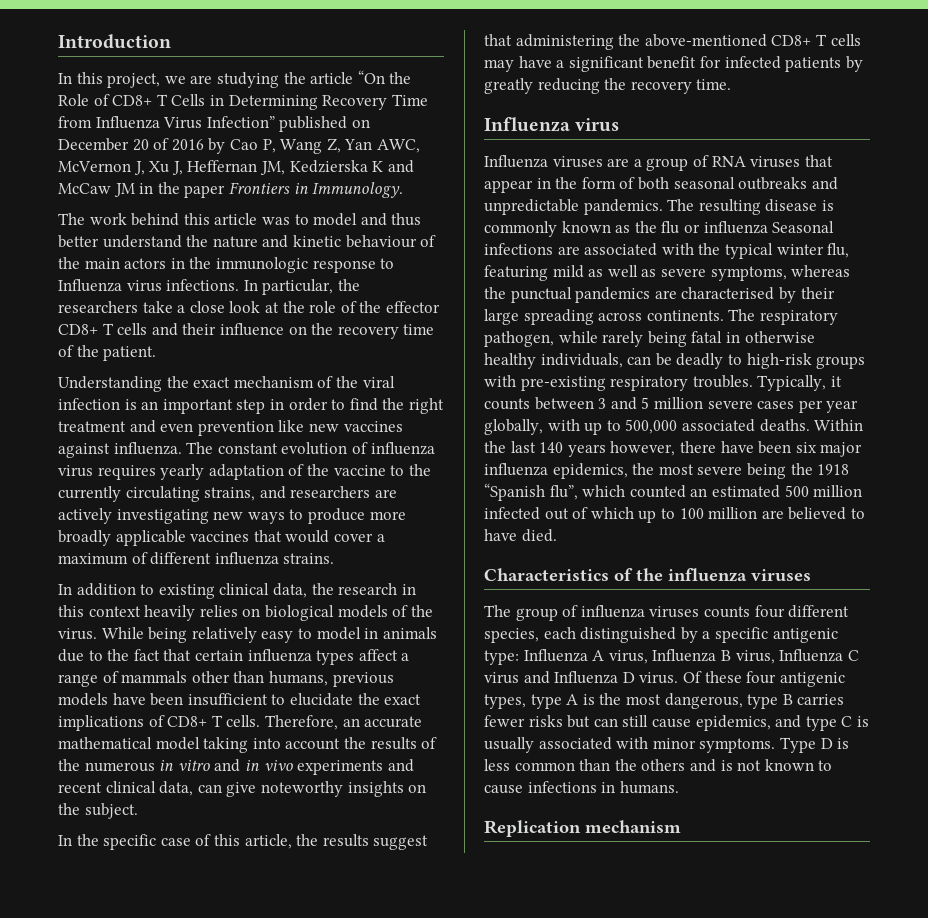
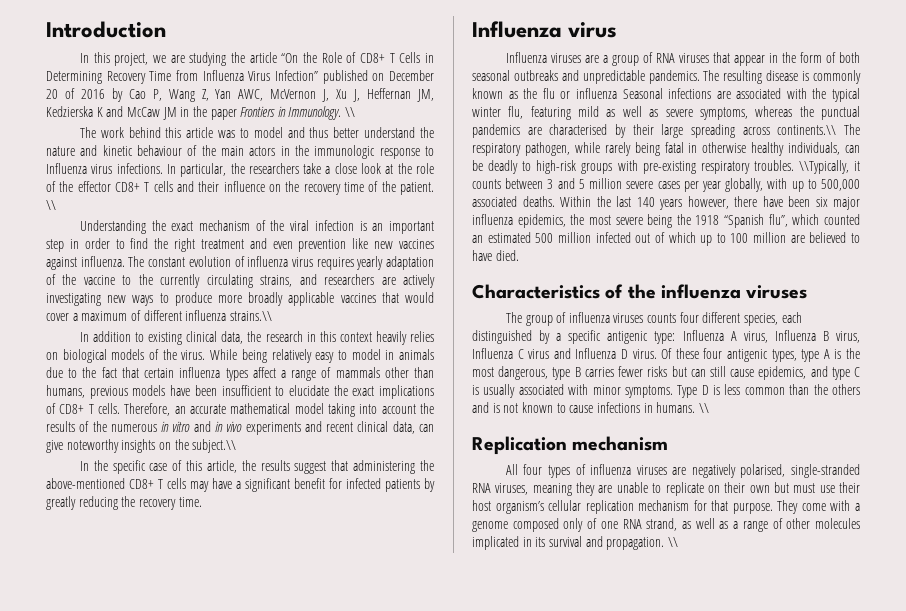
(404, 190) none -> [345,107,356,117] \\
(157, 353) none -> [46,200,56,210] \\
[283,553,335,564] strains. -> [229,311,272,321] strains.\\
[84,803,138,819] subject. -> [192,439,237,453] subject.\\
[646,310,724,321] continents. -> [777,125,837,135] continents.\\
[757,375,827,391] Typically, -> [798,160,849,174] \\Typically,
(679, 787) none -> [698,403,709,413] \\
(681, 826) none -> [505,464,860,478] [472,482,860,496] [472,500,860,514] [472,518,860,532] [472,536,678,550] // All four types of influenza viruses are negatively polarised, single-stranded RNA viruses, meaning they are unable to replicate on their own but must use their host organism’s cellular replication mechanism for that purpose. They come with a genome composed only of one RNA strand, as well as a range of other molecules implicated in its survival and propagation. \\

